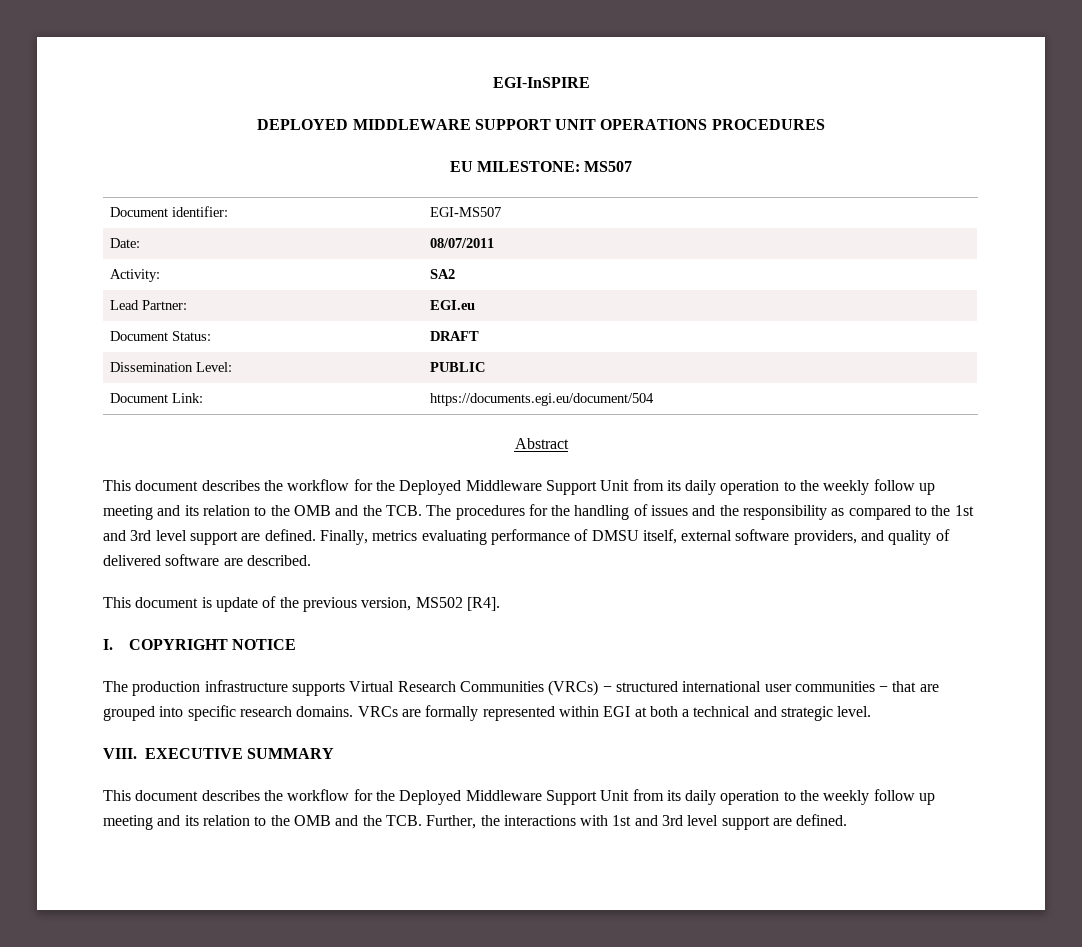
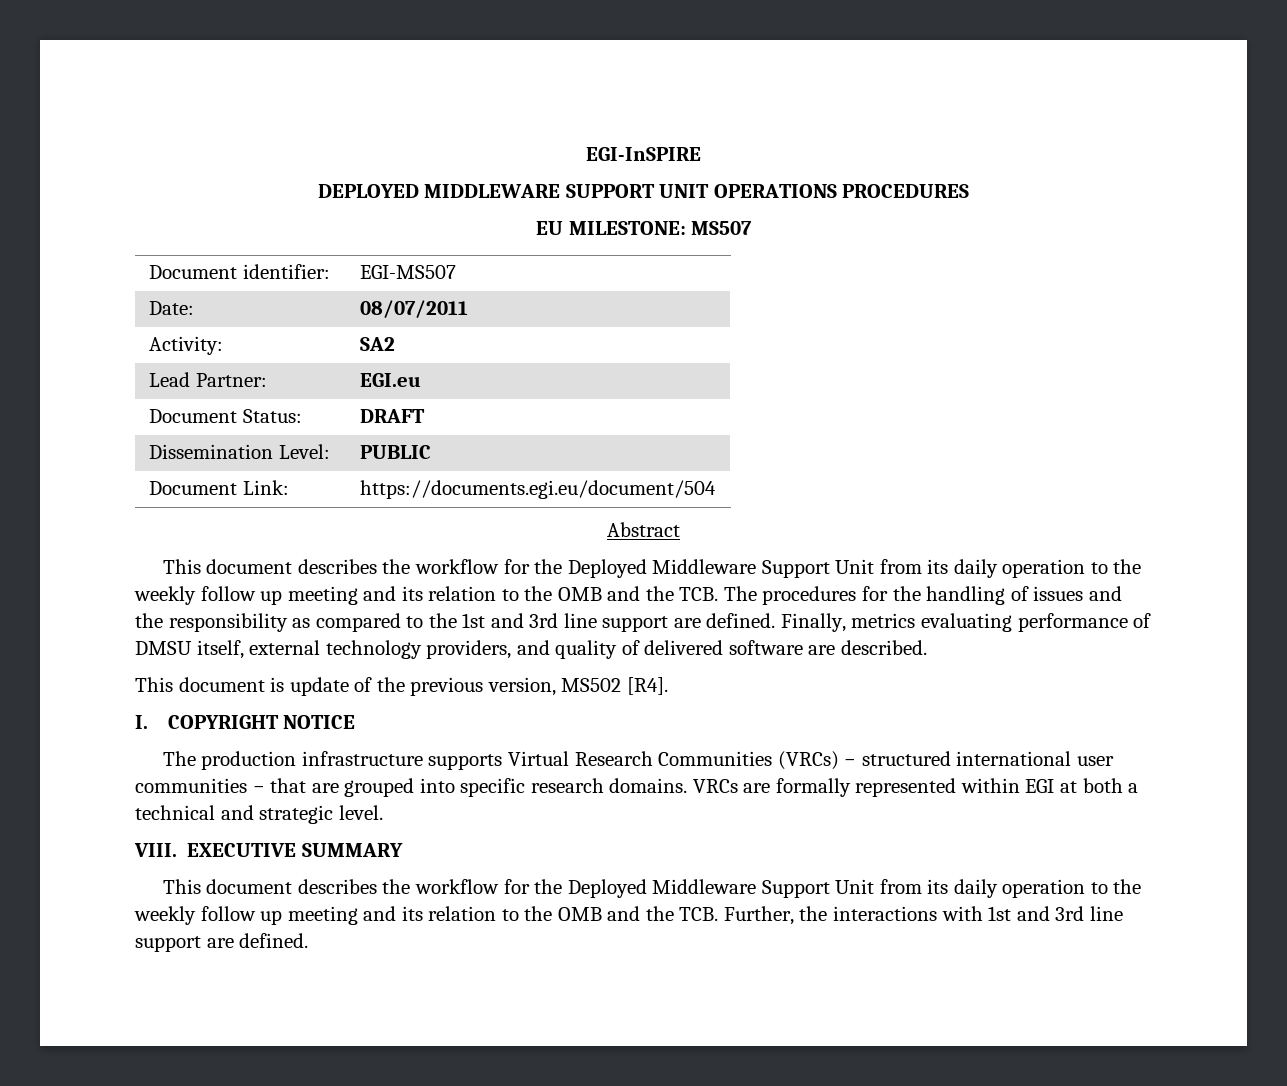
[155,530,187,541] level -> [563,613,597,628] line
[735,529,790,541] software -> [325,640,422,659] technology
[687,815,719,826] level -> [1089,906,1123,921] line

